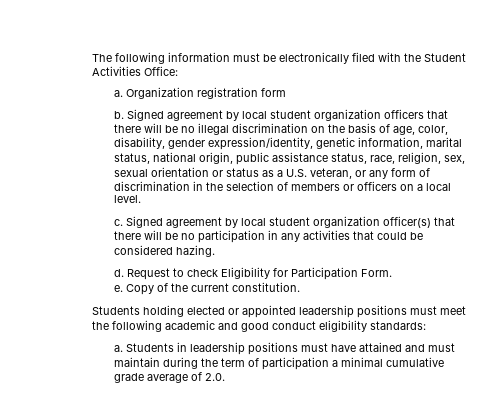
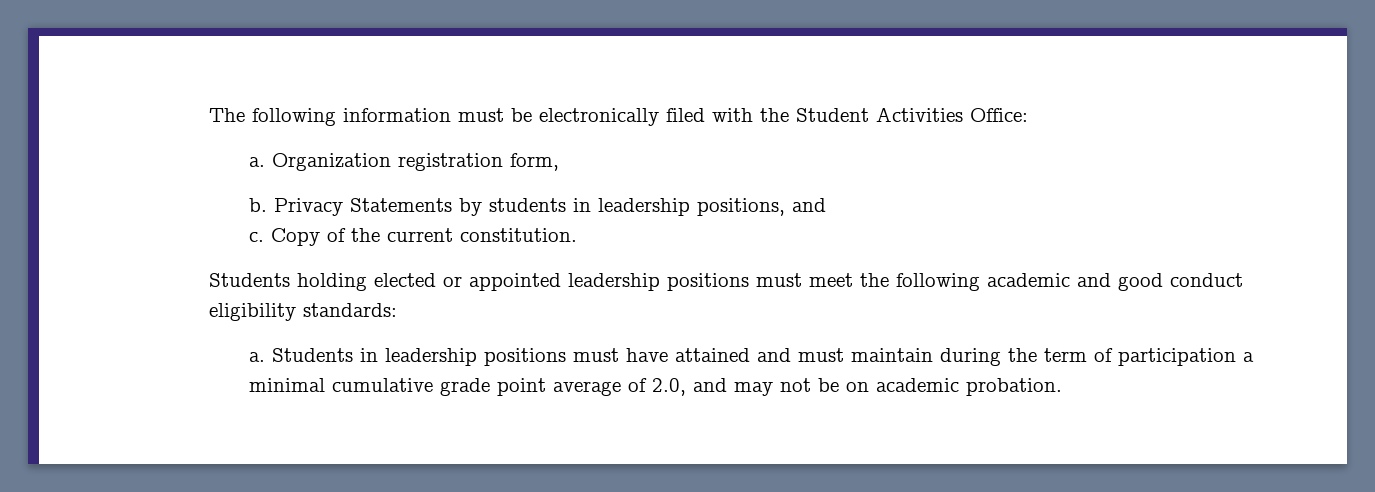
[260,88,286,97] form -> [510,153,560,171] form,
[126,109,448,121] [113,123,448,135] [113,137,462,150] [113,152,465,165] [113,167,430,179] [113,181,451,191] [113,195,141,203] [113,216,455,228] [113,230,423,243] [113,245,215,257] [113,267,392,280] [113,285,123,292] Signed agreement by local student organization officers that there will be no illegal discrimination on the basis of age, color, disability, gender expression/identity, genetic information, marital status, national origin, public assistance status, race, religion, sex, sexual orientation or status as a U.S. veteran, or any form of discrimination in the selection of members or officers on a local level. // c. Signed agreement by local student organization officer(s) that there will be no participation in any activities that could be considered hazing. // d. Request to check Eligibility for Participation Form. // e. -> [274,198,827,216] [249,232,265,242] Privacy Statements by students in leadership positions, and // c.
(144, 378) none -> [497,378,547,396] point
[204,373,225,381] 2.0. -> [652,378,1063,396] 2.0, and may not be on academic probation.

